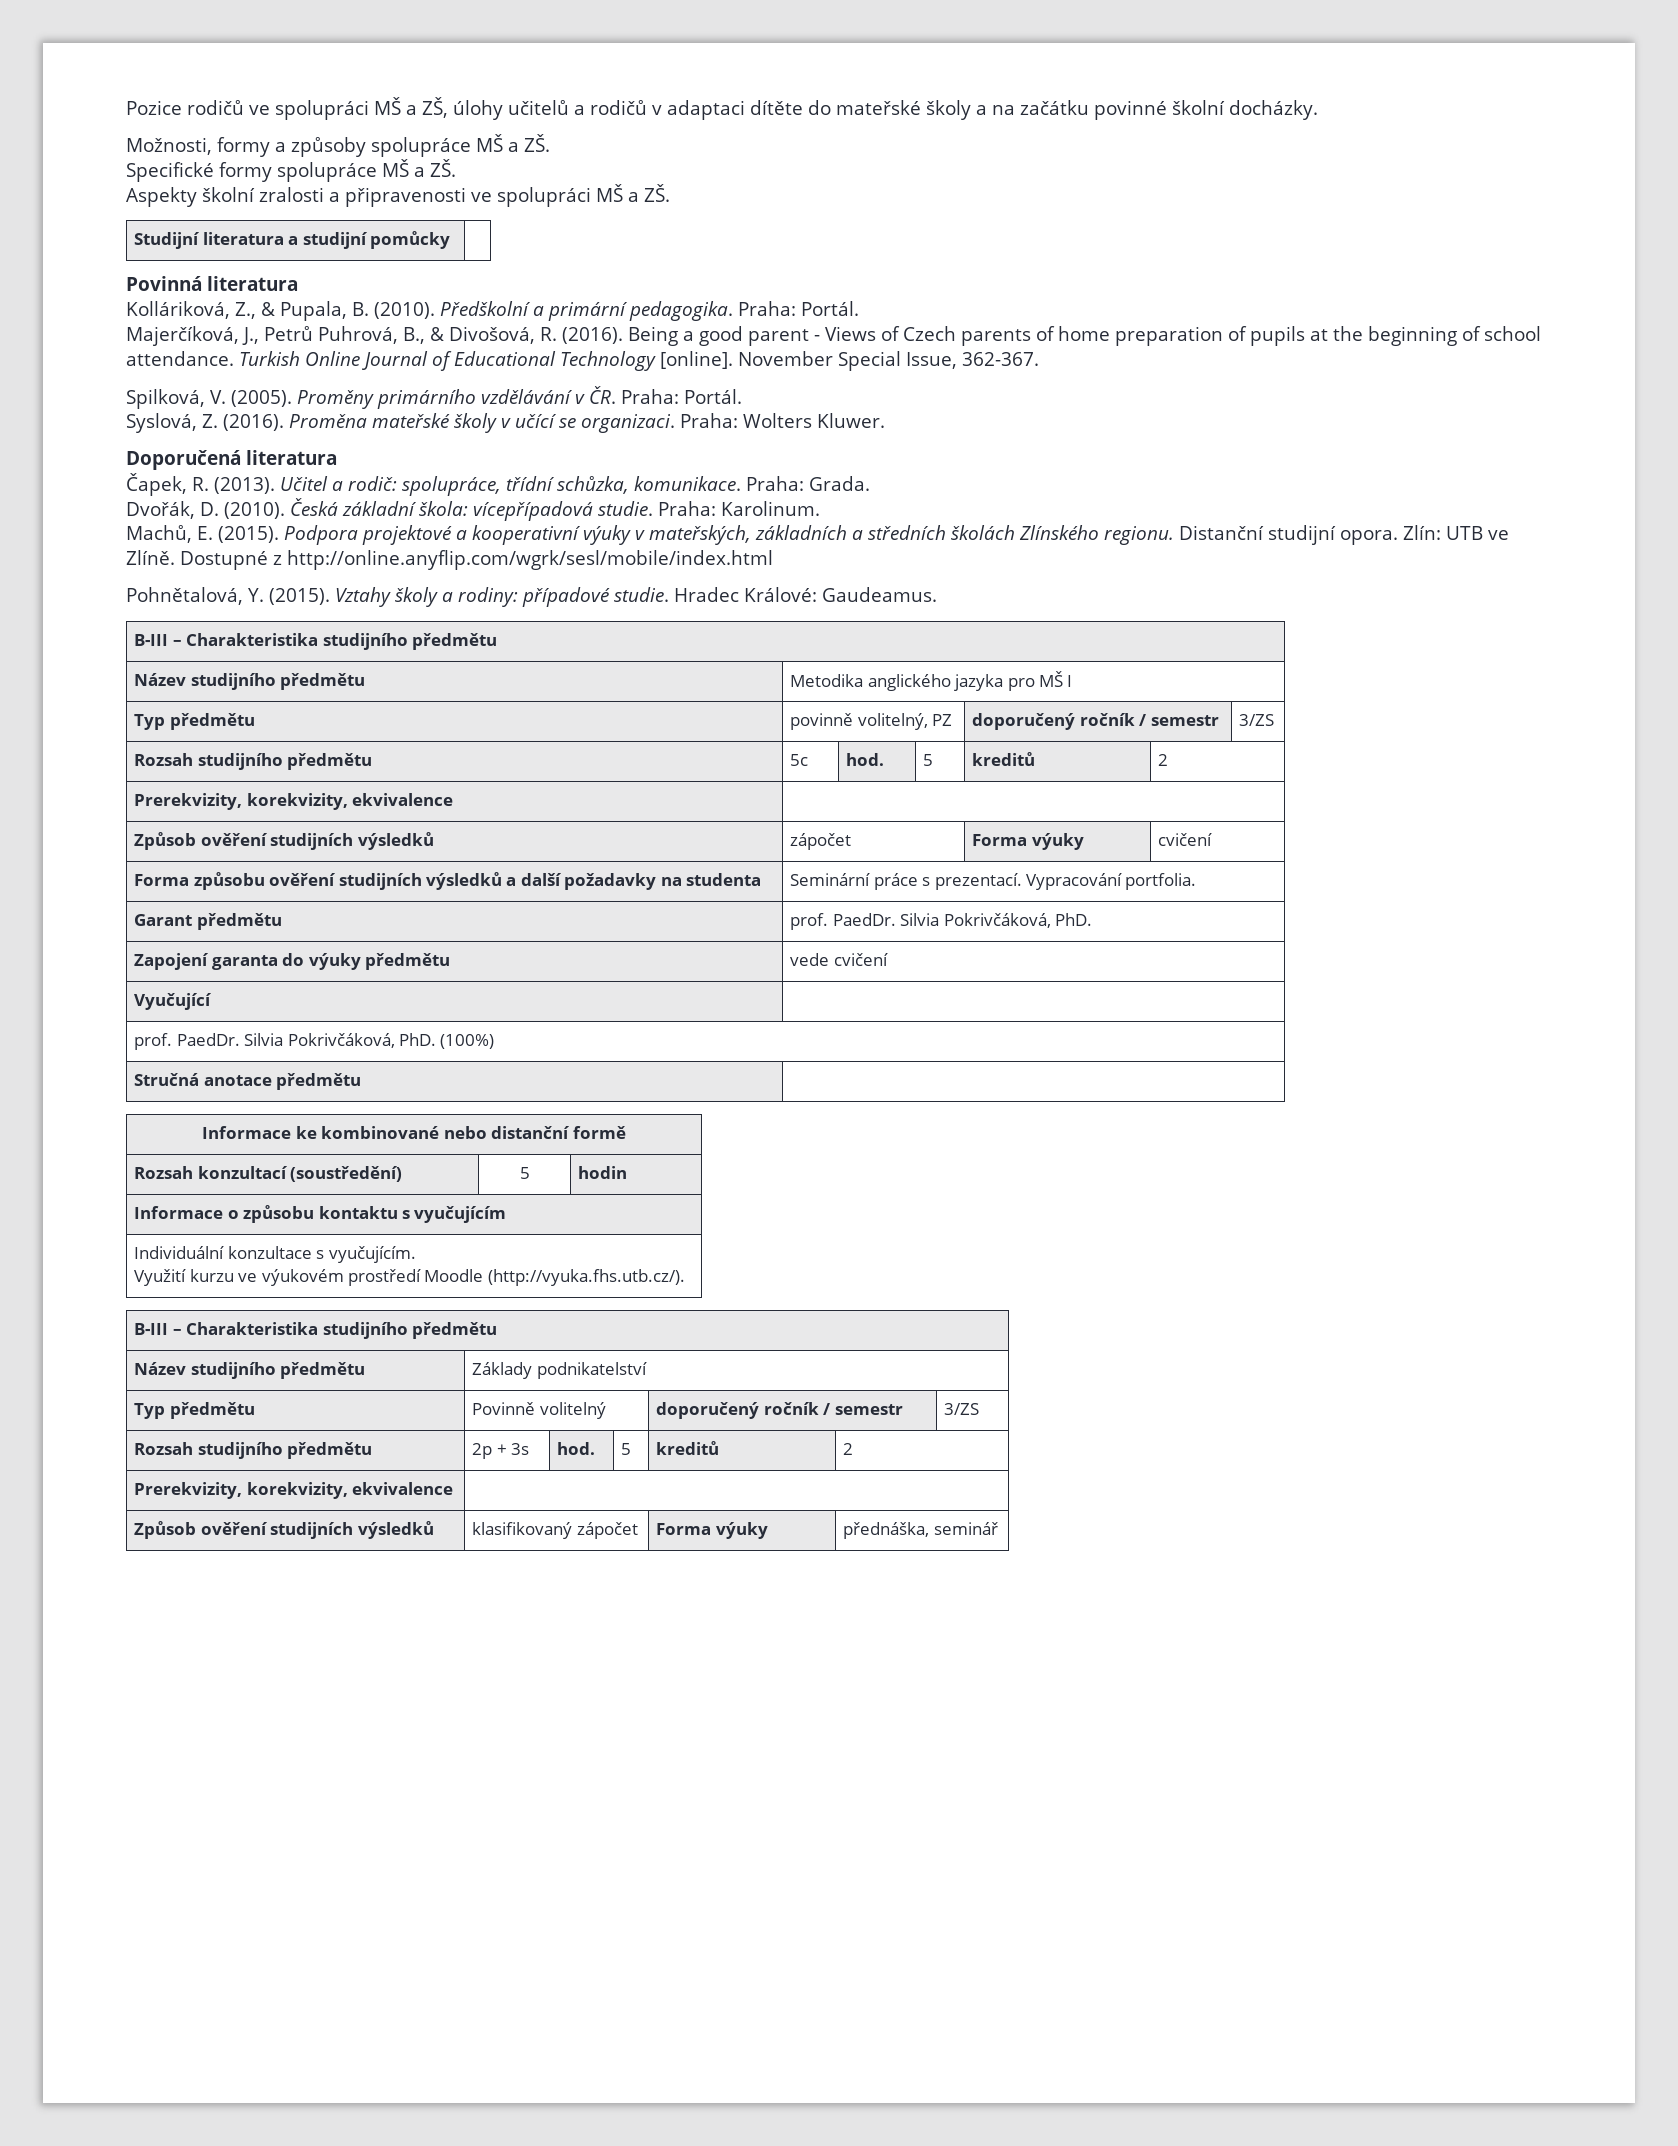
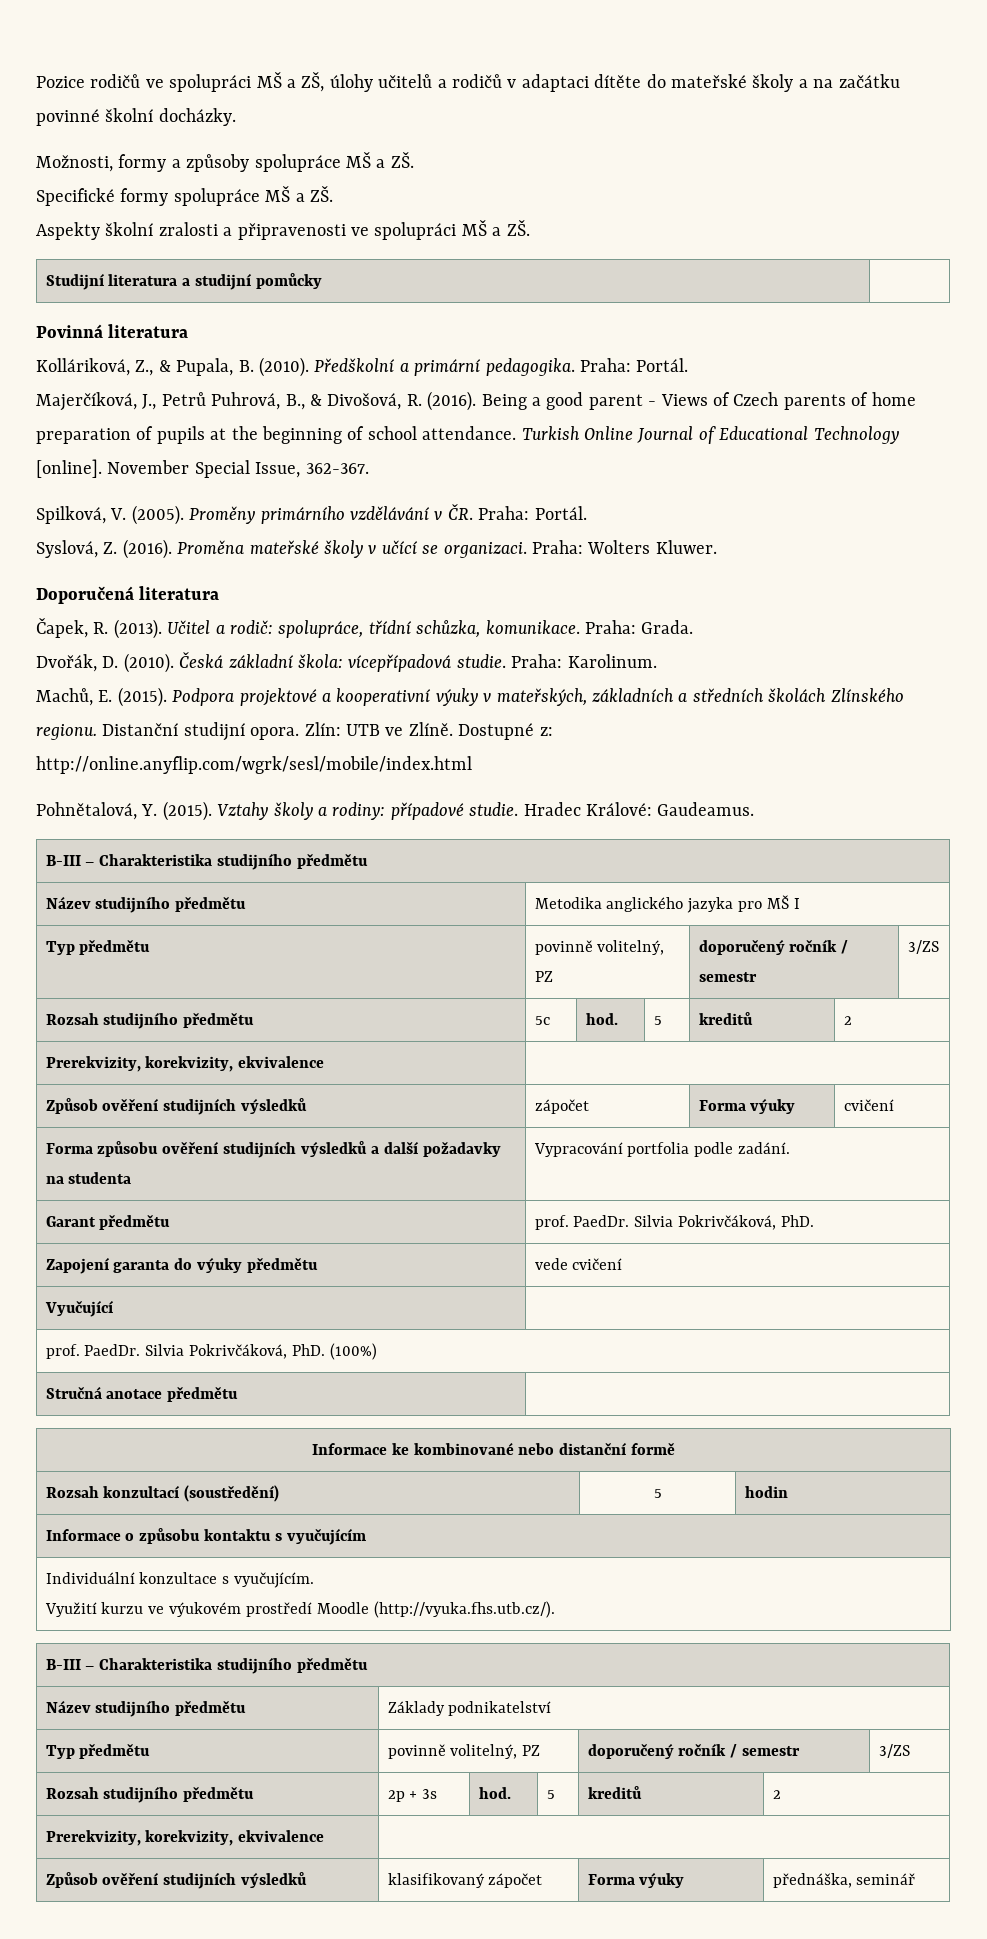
[273,555,282,565] z -> [539,727,553,736] z:
[790,873,1197,890] Seminární práce s prezentací. Vypracování portfolia. -> [533,1142,791,1157] Vypracování portfolia podle zadání.
[472,1402,606,1419] Povinně volitelný -> [387,1744,541,1759] povinně volitelný, PZ

